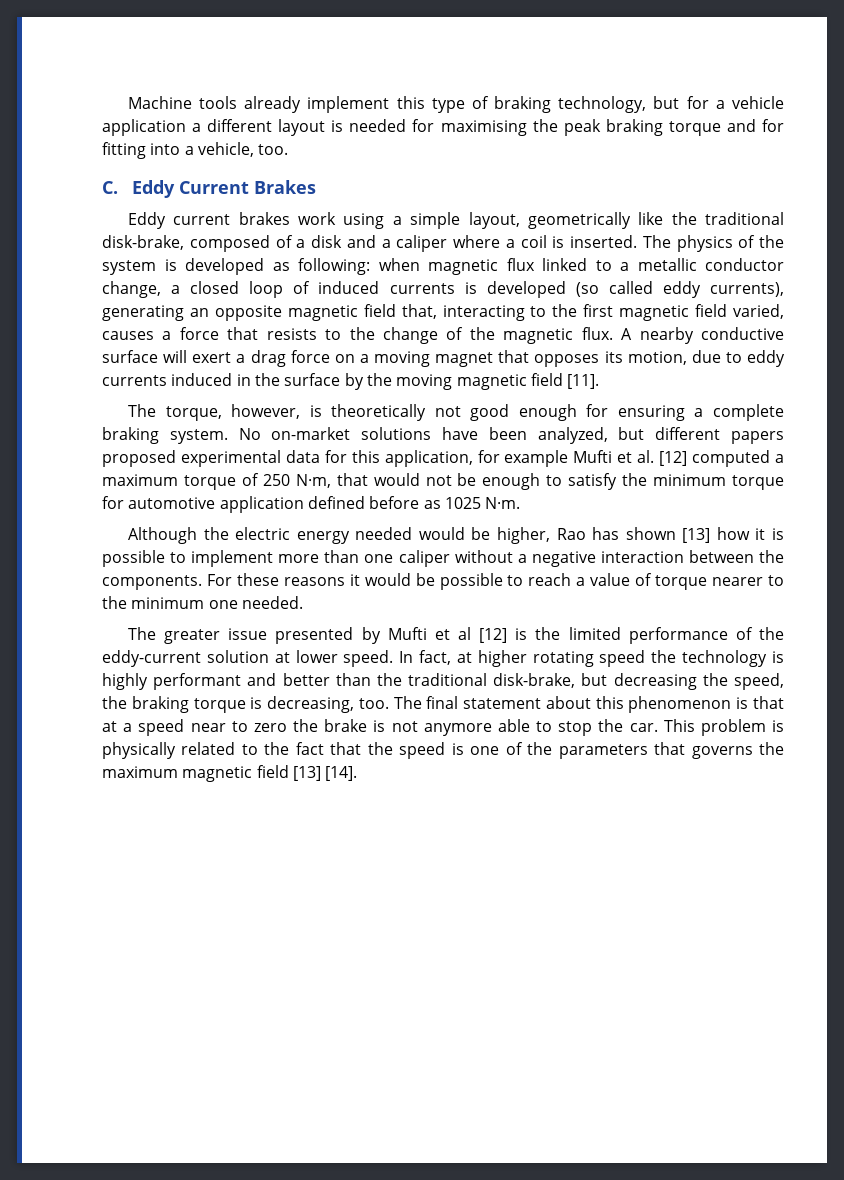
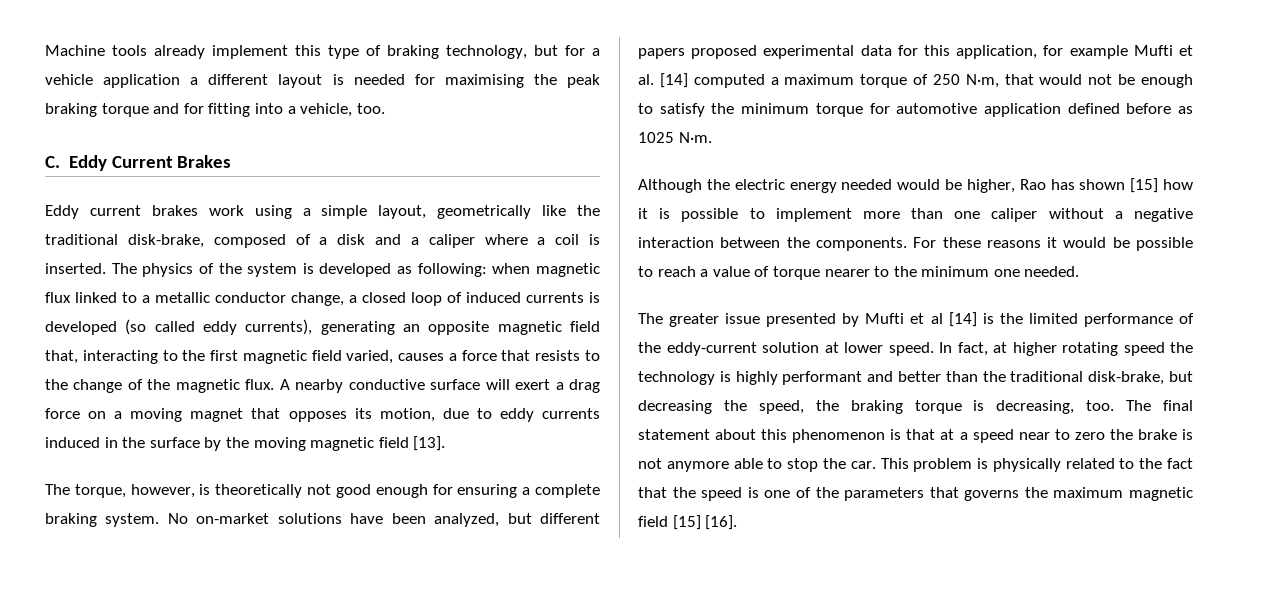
[567,374,600,389] [11]. -> [413,436,446,451] [13].
[659,451,688,466] [12] -> [659,73,688,88] [14]
[682,528,711,543] [13] -> [1130,178,1159,193] [15]
[479,628,508,643] [12] -> [948,312,977,327] [14]
[292,766,358,781] [13] [14]. -> [672,515,738,530] [15] [16].

